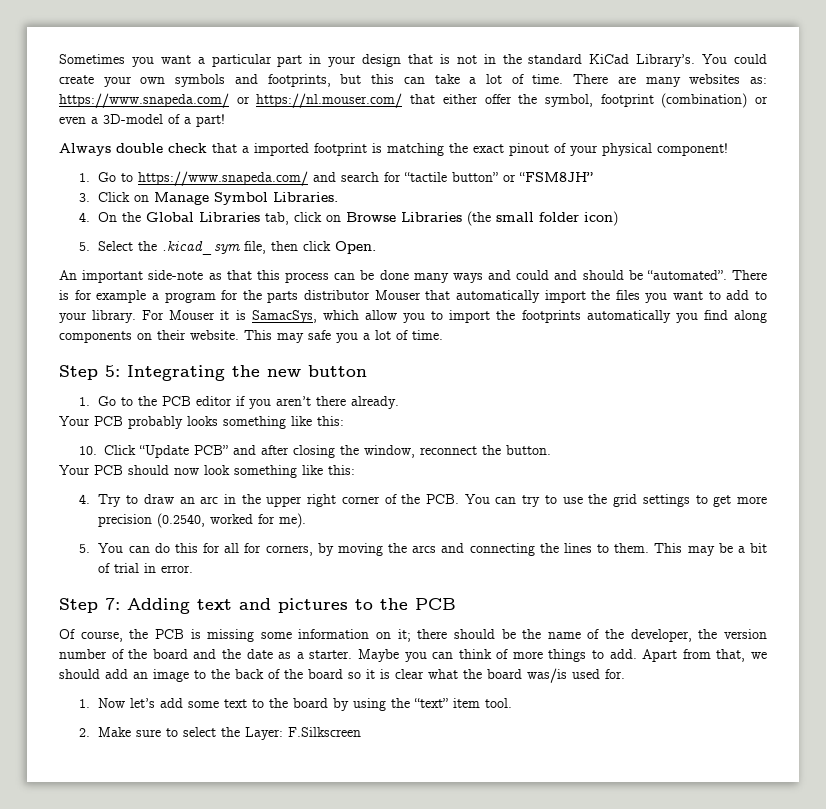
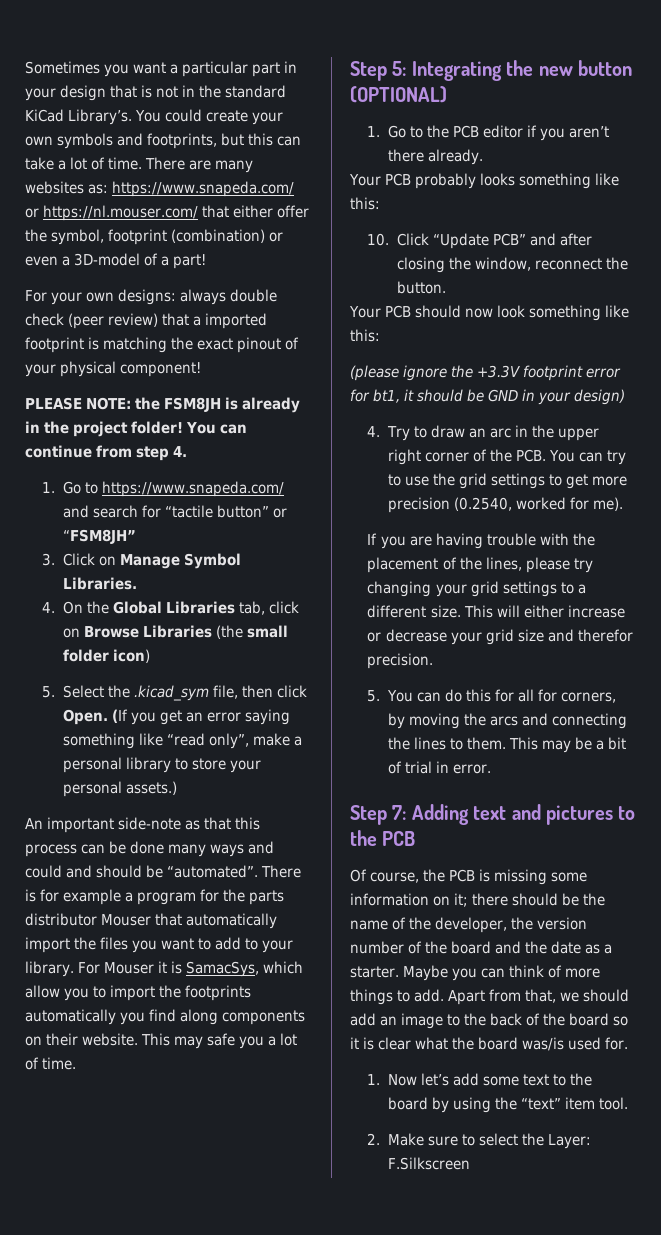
[59,143,207,156] Always double check -> [25,289,278,305] [25,313,159,329] For your own designs: always double check (peer review)
(728, 149) none -> [25,397,301,413] [25,421,248,437] [25,445,188,461] // PLEASE NOTE: the FSM8JH is already in the project folder! You can continue from step 4.
(377, 247) none -> [112,709,291,725] [62,733,303,749] [62,757,262,773] [62,781,178,797] (If you get an error saying something like “read only”, make a personal library to store your personal assets.)
(367, 371) none -> [350,86,447,103] (OPTIONAL)
(355, 470) none -> [350,365,622,381] [350,389,626,405] // (please ignore the +3.3V footprint error for bt1, it should be GND in your design)
(307, 520) none -> [367,533,595,549] [367,557,593,573] [367,581,586,597] [367,605,625,618] [367,629,633,645] [367,653,434,669] // If you are having trouble with the placement of the lines, please try changing your grid settings to a different size. This will either increase or decrease your grid size and therefor precision.

